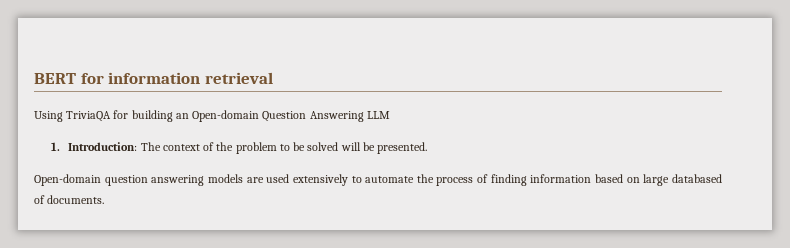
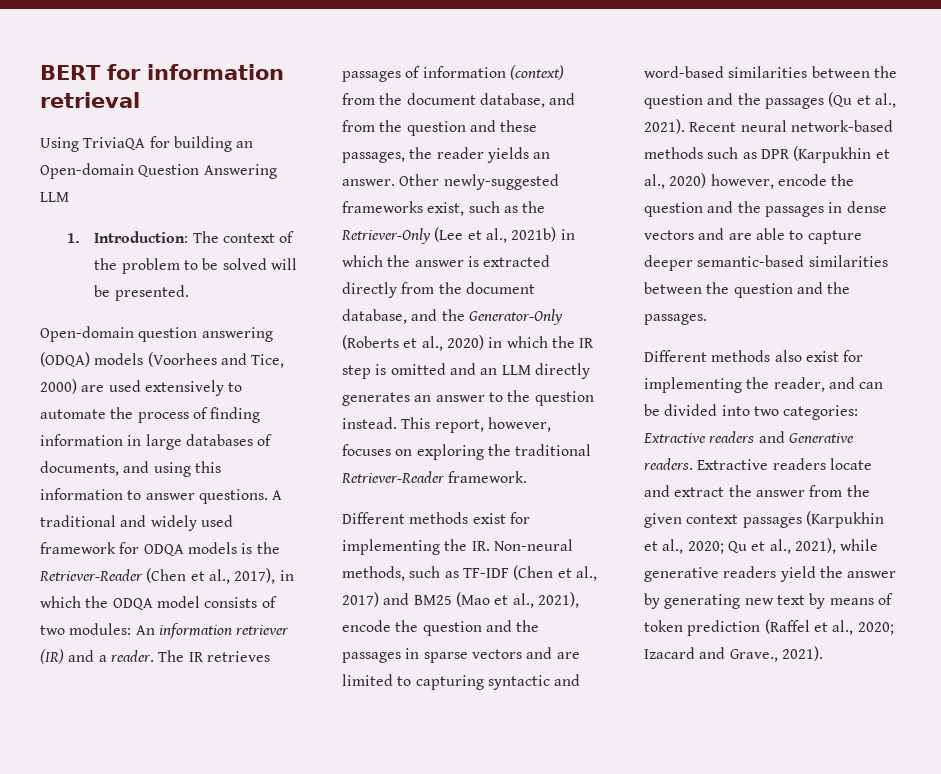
[207,174,243,183] models -> [40,352,285,368] [40,379,77,394] (ODQA) models (Voorhees and Tice, 2000)
[595,174,722,186] [34,195,105,204] based on large databased of documents. -> [127,434,273,450] [40,461,221,477] [40,488,283,504] [40,515,233,531] [40,542,280,556] [39,568,294,584] [40,596,277,610] [40,623,290,639] [40,649,270,664] [342,65,564,82] [342,93,576,108] [342,120,538,136] [342,147,551,163] [342,174,559,190] [342,201,546,216] [341,227,575,244] [342,255,551,267] [342,282,535,298] [342,309,563,325] [342,335,595,351] [342,363,590,379] [342,390,594,406] [342,417,551,433] [342,444,592,460] [341,471,528,483] [342,512,530,524] [342,539,573,555] [342,565,597,581] [342,592,579,608] [342,620,540,636] [342,647,580,663] [342,674,581,690] [644,66,897,78] [644,92,896,109] [644,119,893,134] [644,146,890,163] [644,173,855,189] [644,201,887,217] [644,228,862,244] [644,255,888,271] [644,282,851,298] [644,314,707,325] [644,350,864,362] [644,377,884,393] [644,404,859,420] [643,431,854,443] [644,458,872,470] [644,485,870,497] [644,511,884,528] [644,538,879,554] [644,566,897,582] [644,593,893,609] [644,619,894,636] [644,646,823,662] in large databases of documents, and using this information to answer questions. A traditional and widely used framework for ODQA models is the Retriever-Reader (Chen et al., 2017), in which the ODQA model consists of two modules: An information retriever (IR) and a reader. The IR retrieves passages of information (context) from the document database, and from the question and these passages, the reader yields an answer. Other newly-suggested frameworks exist, such as the Retriever-Only (Lee et al., 2021b) in which the answer is extracted directly from the document database, and the Generator-Only (Roberts et al., 2020) in which the IR step is omitted and an LLM directly generates an answer to the question instead. This report, however, focuses on exploring the traditional Retriever-Reader framework. // Different methods exist for implementing the IR. Non-neural methods, such as TF-IDF (Chen et al., 2017) and BM25 (Mao et al., 2021), encode the question and the passages in sparse vectors and are limited to capturing syntactic and word-based similarities between the question and the passages (Qu et al., 2021). Recent neural network-based methods such as DPR (Karpukhin et al., 2020) however, encode the question and the passages in dense vectors and are able to capture deeper semantic-based similarities between the question and the passages. // Different methods also exist for implementing the reader, and can be divided into two categories: Extractive readers and Generative readers. Extractive readers locate and extract the answer from the given context passages (Karpukhin et al., 2020; Qu et al., 2021), while generative readers yield the answer by generating new text by means of token prediction (Raffel et al., 2020; Izacard and Grave., 2021).

